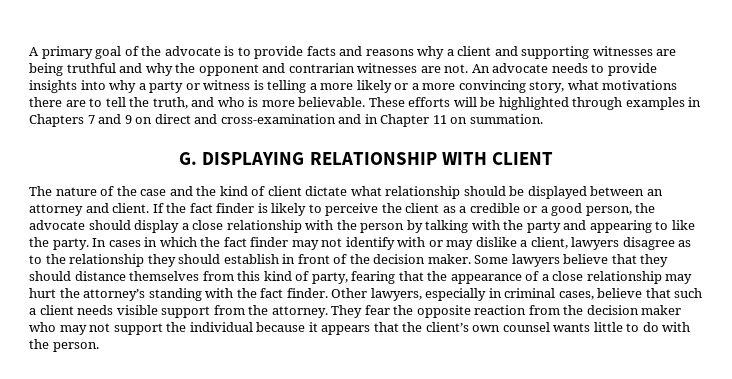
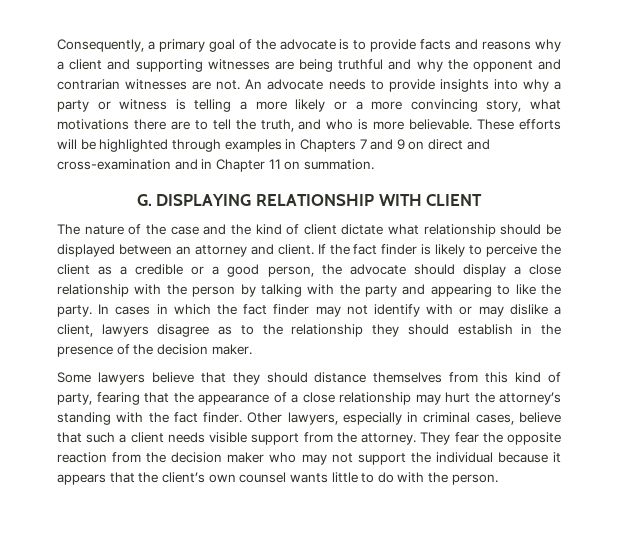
[29,47,39,56] A -> [57,39,155,52] Consequently, a
[297,254,330,264] front -> [541,324,561,335] [57,346,113,357] the presence
(471, 259) none -> (252, 349) //

